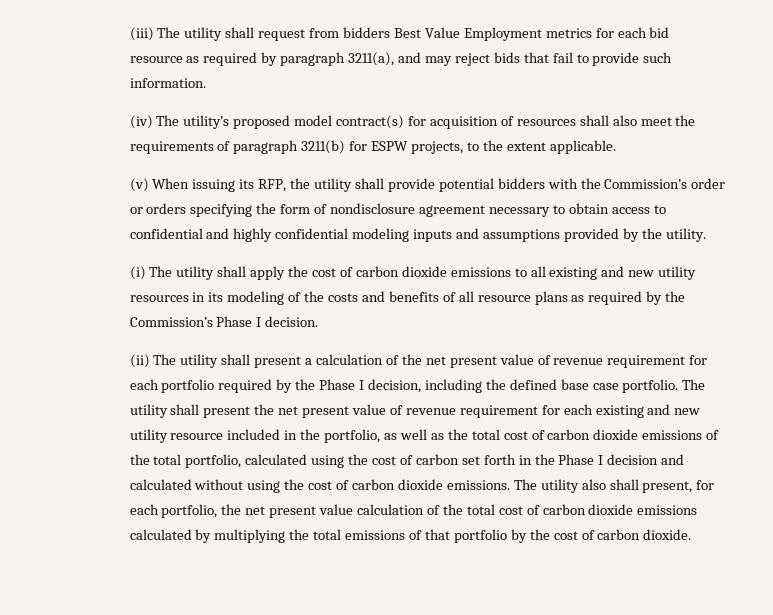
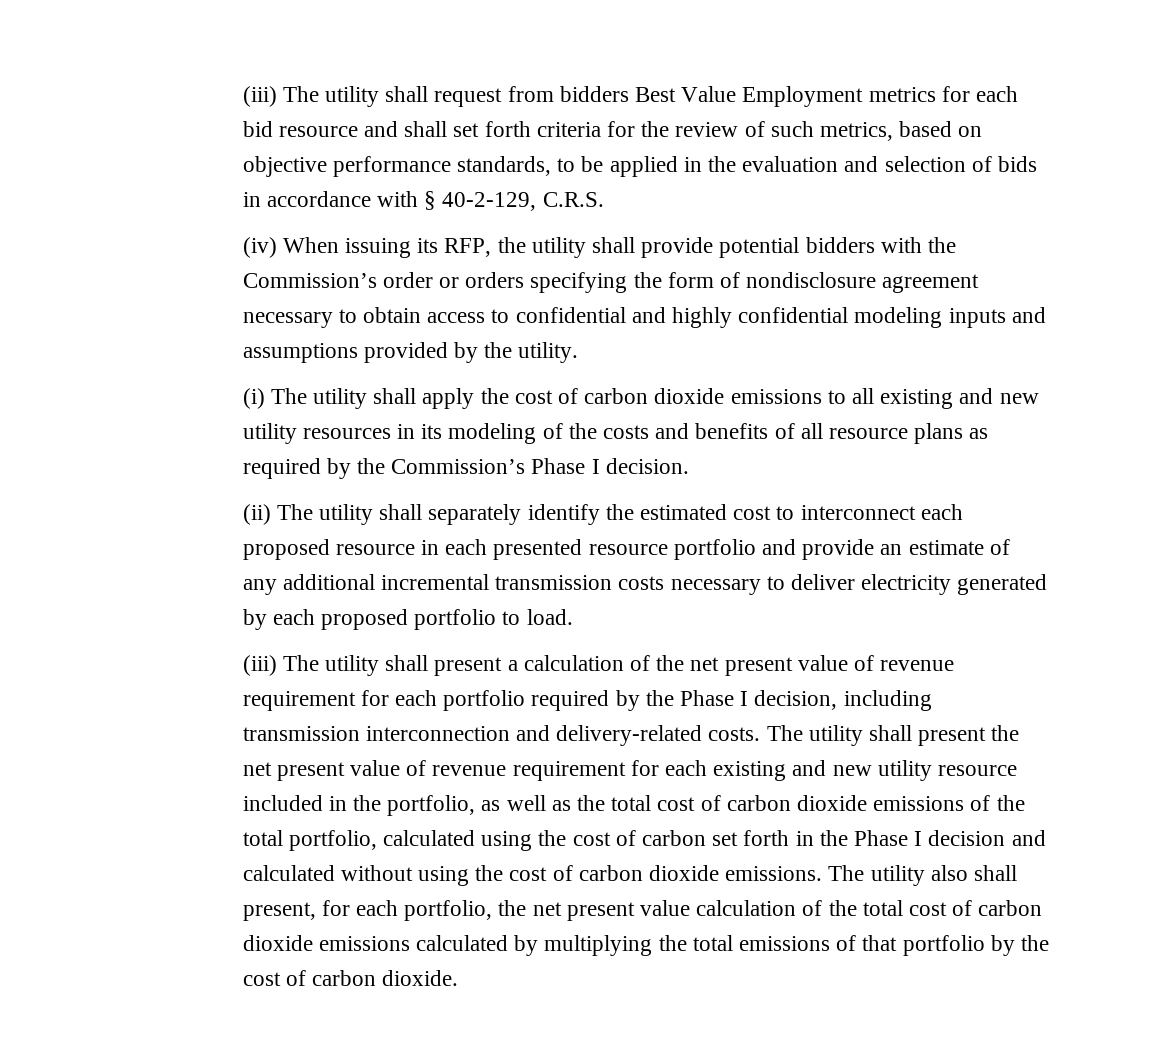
[186,52,673,66] [129,78,206,88] [129,115,696,129] [129,140,616,154] [129,178,149,192] as required by paragraph 3211(a), and may reject bids that fail to provide such information. // (iv) The utility’s proposed model contract(s) for acquisition of resources shall also meet the requirements of paragraph 3211(b) for ESPW projects, to the extent applicable. // (v) -> [363,121,983,141] [242,156,1038,177] [242,191,604,211] [242,237,277,258] and shall set forth criteria for the review of such metrics, based on objective performance standards, to be applied in the evaluation and selection of bids in accordance with § 40-2-129, C.R.S. // (iv)
(251, 359) none -> [428,504,963,525] [242,539,1010,560] [242,574,1048,595] [242,609,573,630] [242,655,429,676] separately identify the estimated cost to interconnect each proposed resource in each presented resource portfolio and provide an estimate of any additional incremental transmission costs necessary to deliver electricity generated by each proposed portfolio to load. // (iii) The utility shall
[485,379,679,393] the defined base case portfolio. -> [242,725,761,746] transmission interconnection and delivery-related costs.

